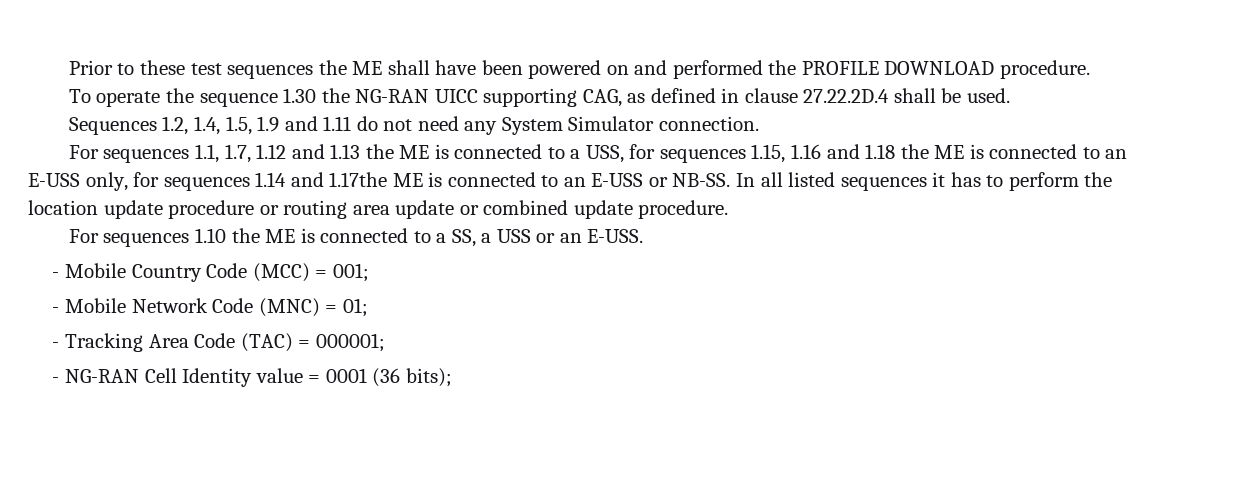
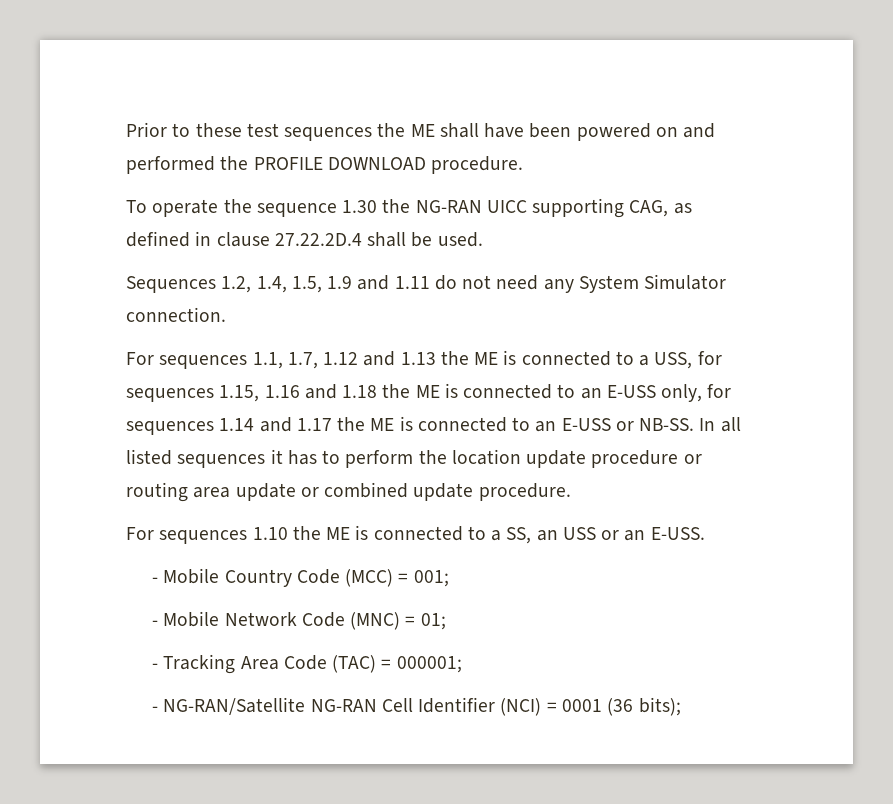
[329,172,388,187] 1.17the -> [296,417,366,431] 1.17 the
[481,233,492,243] a -> [536,530,558,541] an
(60, 380) none -> [163,697,306,715] NG-RAN/Satellite
[182,368,303,387] Identity value -> [418,697,542,716] Identifier (NCI)

